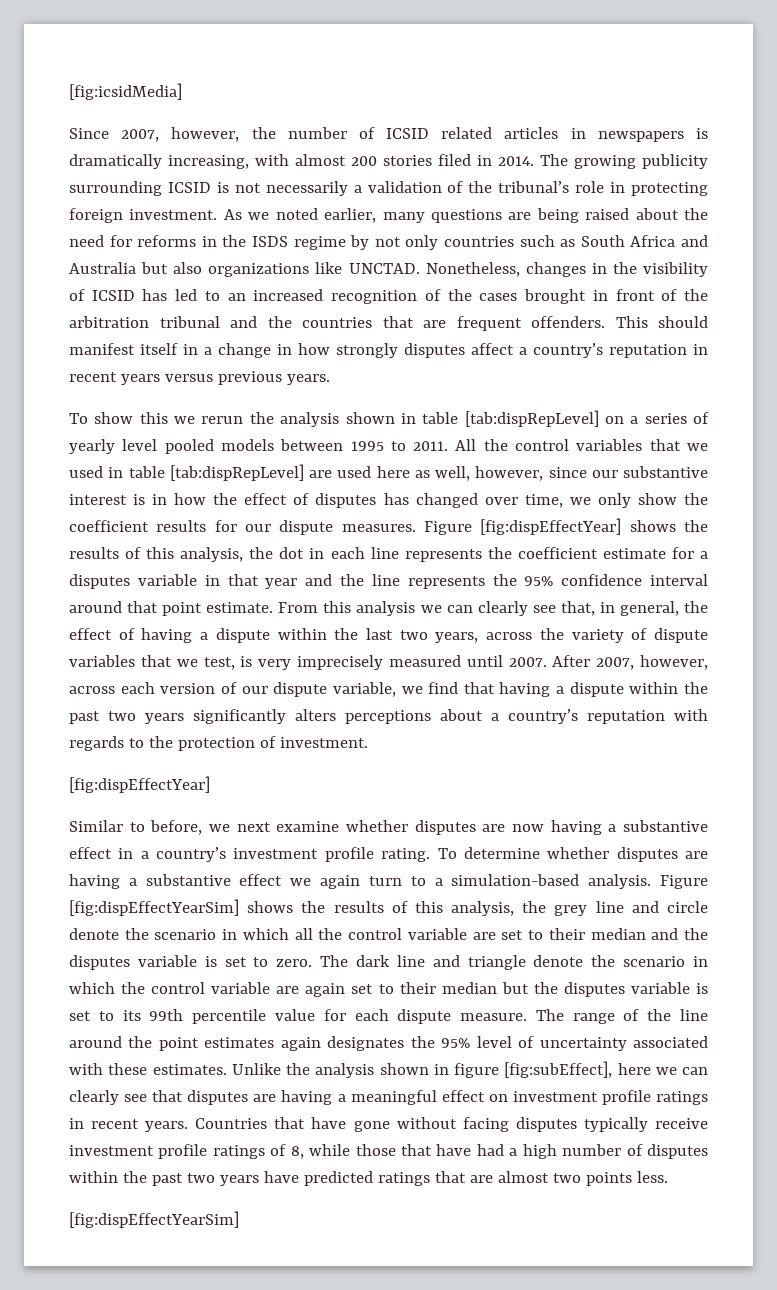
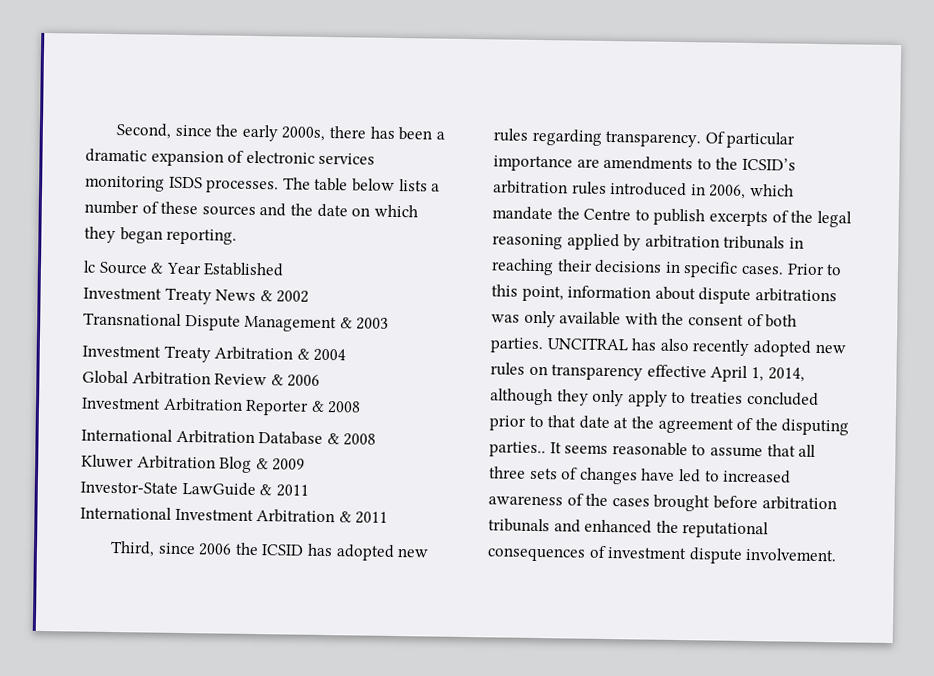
[69,83,182,100] [69,127,708,142] [69,154,708,169] [69,181,708,196] [69,208,708,223] [69,235,709,250] [69,262,709,277] [69,289,708,304] [69,316,708,331] [69,343,708,358] [69,371,330,385] [69,410,710,427] [69,439,708,454] [69,464,708,481] [69,493,709,508] [69,518,708,535] [69,547,708,562] [69,574,708,589] [69,601,708,616] [69,628,708,643] [69,655,708,670] [69,682,708,697] [69,709,708,724] [69,736,368,751] [69,776,210,793] [69,820,708,835] [69,847,708,862] [69,874,708,889] [69,899,709,916] [69,928,709,940] [69,955,709,970] [69,982,708,997] [69,1009,709,1024] [69,1036,708,1051] [69,1061,708,1078] [69,1090,708,1105] [69,1117,709,1132] [69,1144,709,1159] [69,1171,668,1186] [69,1211,239,1228] [fig:icsidMedia] // Since 2007, however, the number of ICSID related articles in newspapers is dramatically increasing, with almost 200 stories filed in 2014. The growing publicity surrounding ICSID is not necessarily a validation of the tribunal’s role in protecting foreign investment. As we noted earlier, many questions are being raised about the need for reforms in the ISDS regime by not only countries such as South Africa and Australia but also organizations like UNCTAD. Nonetheless, changes in the visibility of ICSID has led to an increased recognition of the cases brought in front of the arbitration tribunal and the countries that are frequent offenders. This should manifest itself in a change in how strongly disputes affect a country’s reputation in recent years versus previous years. // To show this we rerun the analysis shown in table [tab:dispRepLevel] on a series of yearly level pooled models between 1995 to 2011. All the control variables that we used in table [tab:dispRepLevel] are used here as well, however, since our substantive interest is in how the effect of disputes has changed over time, we only show the coefficient results for our dispute measures. Figure [fig:dispEffectYear] shows the results of this analysis, the dot in each line represents the coefficient estimate for a disputes variable in that year and the line represents the 95% confidence interval around that point estimate. From this analysis we can clearly see that, in general, the effect of having a dispute within the last two years, across the variety of dispute variables that we test, is very imprecisely measured until 2007. After 2007, however, across each version of our dispute variable, we find that having a dispute within the past two years significantly alters perceptions about a country’s reputation with regards to the protection of investment. // [fig:dispEffectYear] // Similar to before, we next examine whether disputes are now having a substantive effect in a country’s investment profile rating. To determine whether disputes are having a substantive effect we again turn to a simulation-based analysis. Figure [fig:dispEffectYearSim] shows the results of this analysis, the grey line and circle denote the scenario in which all the control variable are set to their median and the disputes variable is set to zero. The dark line and triangle denote the scenario in which the control variable are again set to their median but the disputes variable is set to its 99th percentile value for each dispute measure. The range of the line around the point estimates again designates the 95% level of uncertainty associated with these estimates. Unlike the analysis shown in figure [fig:subEffect], here we can clearly see that disputes are having a meaningful effect on investment profile ratings in recent years. Countries that have gone without facing disputes typically receive investment profile ratings of 8, while those that have had a high number of disputes within the past two years have predicted ratings that are almost two points less. // [fig:dispEffectYearSim] -> [116,123,445,142] [85,148,376,167] [85,175,441,194] [84,200,418,218] [84,226,238,245] [83,260,285,277] [83,287,310,305] [83,312,390,333] [82,345,347,363] [82,370,321,387] [81,397,362,416] [81,428,377,446] [81,454,306,473] [80,481,309,497] [80,506,389,524] [110,540,430,561] [493,128,796,149] [493,155,796,172] [493,180,794,199] [492,206,852,228] [492,233,804,251] [491,258,843,278] [491,284,837,305] [491,310,798,328] [490,337,846,357] [490,362,805,382] [490,388,819,407] [489,415,850,436] [489,441,817,458] [489,466,792,485] [488,493,837,512] [488,518,770,539] [487,545,838,564] Second, since the early 2000s, there has been a dramatic expansion of electronic services monitoring ISDS processes. The table below lists a number of these sources and the date on which they began reporting. // lc Source & Year Established // Investment Treaty News & 2002 // Transnational Dispute Management & 2003 // Investment Treaty Arbitration & 2004 // Global Arbitration Review & 2006 // Investment Arbitration Reporter & 2008 // International Arbitration Database & 2008 // Kluwer Arbitration Blog & 2009 // Investor-State LawGuide & 2011 // International Investment Arbitration & 2011 // Third, since 2006 the ICSID has adopted new rules regarding transparency. Of particular importance are amendments to the ICSID’s arbitration rules introduced in 2006, which mandate the Centre to publish excerpts of the legal reasoning applied by arbitration tribunals in reaching their decisions in specific cases. Prior to this point, information about dispute arbitrations was only available with the consent of both parties. UNCITRAL has also recently adopted new rules on transparency effective April 1, 2014, although they only apply to treaties concluded prior to that date at the agreement of the disputing parties.. It seems reasonable to assume that all three sets of changes have led to increased awareness of the cases brought before arbitration tribunals and enhanced the reputational consequences of investment dispute involvement.

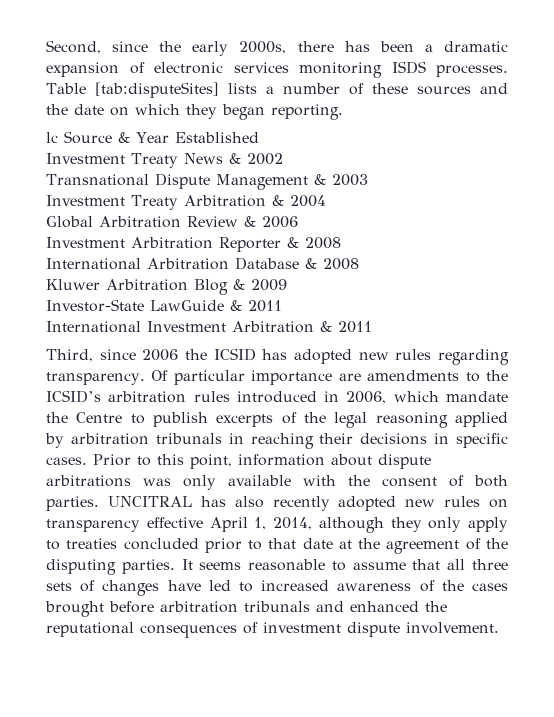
[282,177,395,192] The table below -> [46,82,219,98] Table [tab:disputeSites]
[489,441,546,458] parties.. -> [121,559,175,574] parties.

